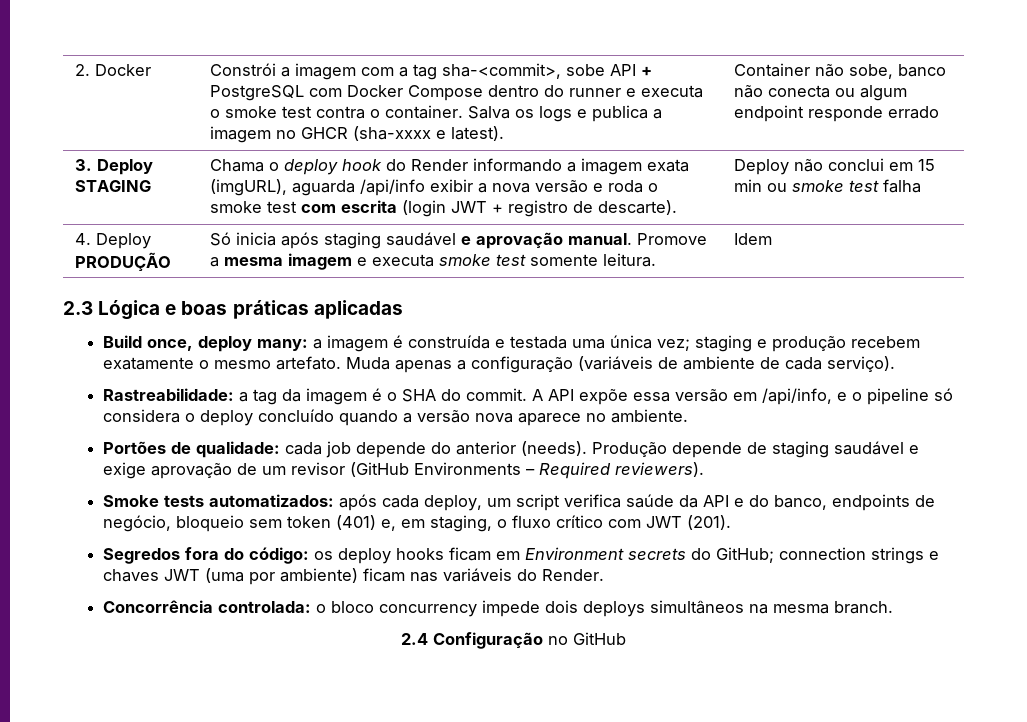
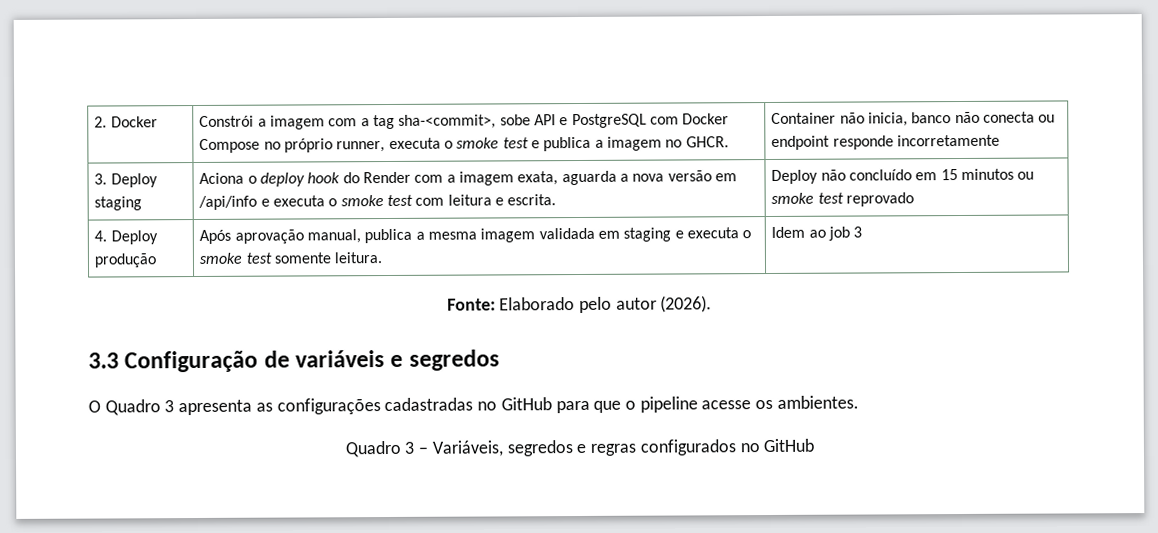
[640,66,652,76] + -> [559,117,569,126] e
[487,85,703,98] [209,105,662,122] [209,126,504,143] [733,63,946,79] [733,84,907,101] [733,105,939,122] [74,159,153,175] [74,180,151,192] [209,158,689,175] [209,179,658,196] [209,200,677,217] dentro do runner e executa o smoke test contra o container. Salva os logs e publica a imagem no GHCR (sha-xxxx e latest). | Container não sobe, banco não conecta ou algum endpoint responde errado // 3. Deploy STAGING | Chama o deploy hook do Render informando a imagem exata (imgURL), aguarda /api/info exibir a nova versão e roda o smoke test com escrita (login JWT + registro de descarte). -> [263,136,729,153] [771,111,1056,127] [771,134,1001,150] [94,173,158,188] [94,196,143,211] [199,170,737,187] [198,194,557,210] no próprio runner, executa o smoke test e publica a imagem no GHCR. | Container não inicia, banco não conecta ou endpoint responde incorretamente // 3. Deploy staging | Aciona o deploy hook do Render com a imagem exata, aguarda a nova versão em /api/info e executa o smoke test com leitura e escrita.
[827,158,884,171] conclui -> [849,169,913,181] concluído
[733,179,762,192] min -> [961,168,1015,180] minutos
[882,179,921,193] falha -> [846,192,915,207] reprovado
[74,252,171,271] [209,232,707,249] [209,253,434,270] PRODUÇÃO | Só inicia após staging saudável e aprovação manual. Promove a mesma imagem e executa -> [94,253,157,268] [199,227,752,244] produção | Após aprovação manual, publica a mesma imagem validada em staging e executa o
[63,300,403,320] [103,335,921,352] [103,356,896,373] [103,388,954,405] [103,409,689,426] [103,441,920,458] [103,462,705,479] [103,494,936,511] [103,515,732,532] [103,547,940,564] [103,568,605,585] [103,600,894,617] [401,632,543,649] // 2.3 Lógica e boas práticas aplicadas // Build once, deploy many: a imagem é construída e testada uma única vez; staging e produção recebem exatamente o mesmo artefato. Muda apenas a configuração (variáveis de ambiente de cada serviço). // Rastreabilidade: a tag da imagem é o SHA do commit. A API expõe essa versão em /api/info, e o pipeline só considera o deploy concluído quando a versão nova aparece no ambiente. // Portões de qualidade: cada job depende do anterior (needs). Produção depende de staging saudável e exige aprovação de um revisor (GitHub Environments – Required reviewers). // Smoke tests automatizados: após cada deploy, um script verifica saúde da API e do banco, endpoints de negócio, bloqueio sem token (401) e, em staging, o fluxo crítico com JWT (201). // Segredos fora do código: os deploy hooks ficam em Environment secrets do GitHub; connection strings e chaves JWT (uma por ambiente) ficam nas variáveis do Render. // Concorrência controlada: o bloco concurrency impede dois deploys simultâneos na mesma branch. // 2.4 Configuração -> [808,226,863,241] [446,295,713,313] [88,349,500,373] [88,395,859,416] [344,439,736,458] ao job 3 // Fonte: Elaborado pelo autor (2026). // 3.3 Configuração de variáveis e segredos // O Quadro 3 apresenta as configurações cadastradas no GitHub para que o pipeline acesse os ambientes. // Quadro 3 – Variáveis, segredos e regras configurados

